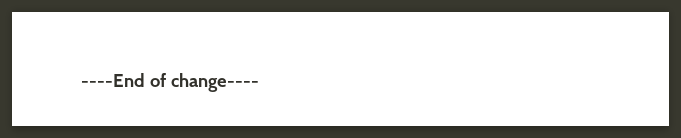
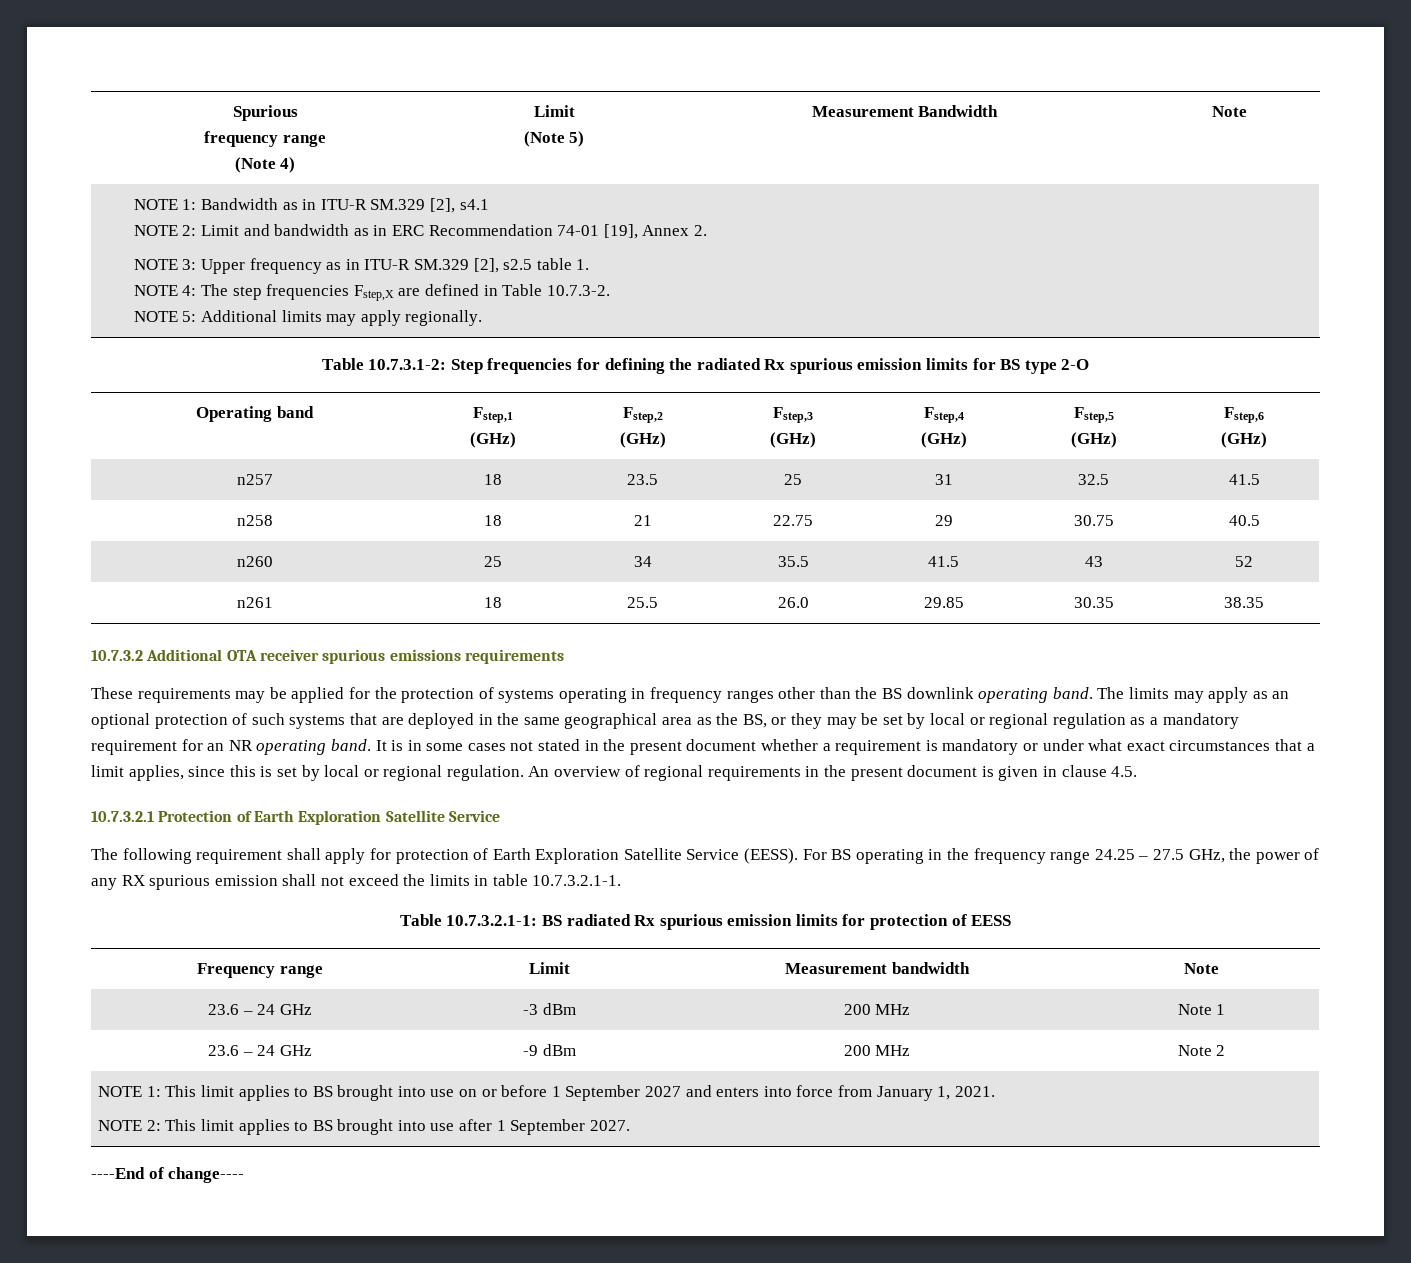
(81, 80) none -> [232,105,298,121] [204,131,326,147] [234,157,296,173] [533,105,575,117] [523,131,585,147] [811,105,999,117] [1212,106,1247,117] [133,198,489,213] [133,224,707,239] [133,258,590,274] [133,284,610,301] [133,310,483,326] [321,358,1090,374] [196,406,314,422] [472,407,513,423] [469,432,516,448] [622,407,663,423] [619,432,666,448] [773,407,813,423] [770,432,816,448] [923,407,964,423] [920,432,967,448] [1073,407,1114,423] [1070,432,1117,448] [1224,407,1264,423] [1221,432,1267,448] [236,474,273,485] [483,474,502,485] [627,474,658,485] [784,474,802,485] [934,474,953,485] [1078,474,1109,485] [1228,474,1260,485] [236,515,273,526] [483,515,502,526] [633,515,652,526] [773,515,813,526] [934,515,953,526] [1073,515,1114,526] [1228,515,1260,526] [236,556,273,567] [483,556,502,567] [633,556,652,567] [777,556,809,567] [928,556,959,567] [1084,556,1103,567] [1235,556,1253,567] [236,597,273,608] [483,597,502,608] [627,597,658,608] [777,597,809,608] [923,597,964,608] [1073,597,1114,608] [1224,597,1264,608] [91,649,564,664] [91,687,1290,703] [91,713,1239,729] [91,739,1315,755] [91,765,1138,781] [91,810,500,825] [91,848,1320,864] [91,874,622,890] [399,914,1012,930] [197,963,323,978] [529,962,570,974] [785,962,970,974] [1184,963,1219,974] [208,1004,312,1015] [523,1003,576,1015] [843,1004,911,1015] [1177,1004,1226,1015] [208,1045,312,1056] [523,1044,576,1056] [843,1045,911,1056] [1177,1045,1226,1056] [98,1085,995,1101] [98,1119,630,1135] Spurious // frequency range // (Note 4) | Limit // (Note 5) | Measurement Bandwidth | Note // NOTE 1: Bandwidth as in ITU-R SM.329 [2], s4.1 // NOTE 2: Limit and bandwidth as in ERC Recommendation 74-01 [19], Annex 2. // NOTE 3: Upper frequency as in ITU-R SM.329 [2], s2.5 table 1. // NOTE 4: The step frequencies Fstep,X are defined in Table 10.7.3-2. // NOTE 5: Additional limits may apply regionally. // Table 10.7.3.1-2: Step frequencies for defining the radiated Rx spurious emission limits for BS type 2-O // Operating band | Fstep,1 // (GHz) | Fstep,2 // (GHz) | Fstep,3 // (GHz) | Fstep,4 // (GHz) | Fstep,5 // (GHz) | Fstep,6 // (GHz) // n257 | 18 | 23.5 | 25 | 31 | 32.5 | 41.5 // n258 | 18 | 21 | 22.75 | 29 | 30.75 | 40.5 // n260 | 25 | 34 | 35.5 | 41.5 | 43 | 52 // n261 | 18 | 25.5 | 26.0 | 29.85 | 30.35 | 38.35 // 10.7.3.2 Additional OTA receiver spurious emissions requirements // These requirements may be applied for the protection of systems operating in frequency ranges other than the BS downlink operating band. The limits may apply as an optional protection of such systems that are deployed in the same geographical area as the BS, or they may be set by local or regional regulation as a mandatory requirement for an NR operating band. It is in some cases not stated in the present document whether a requirement is mandatory or under what exact circumstances that a limit applies, since this is set by local or regional regulation. An overview of regional requirements in the present document is given in clause 4.5. // 10.7.3.2.1 Protection of Earth Exploration Satellite Service // The following requirement shall apply for protection of Earth Exploration Satellite Service (EESS). For BS operating in the frequency range 24.25 – 27.5 GHz, the power of any RX spurious emission shall not exceed the limits in table 10.7.3.2.1-1. // Table 10.7.3.2.1-1: BS radiated Rx spurious emission limits for protection of EESS // Frequency range | Limit | Measurement bandwidth | Note // 23.6 – 24 GHz | -3 dBm | 200 MHz | Note 1 // 23.6 – 24 GHz | -9 dBm | 200 MHz | Note 2 // NOTE 1: This limit applies to BS brought into use on or before 1 September 2027 and enters into force from January 1, 2021. // NOTE 2: This limit applies to BS brought into use after 1 September 2027. //

